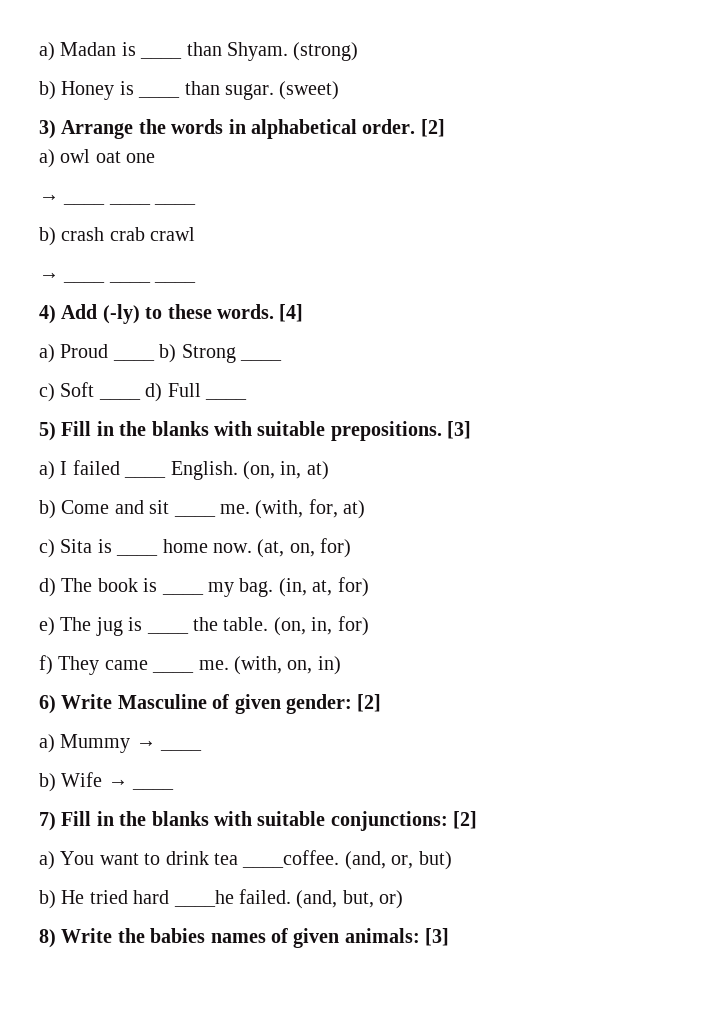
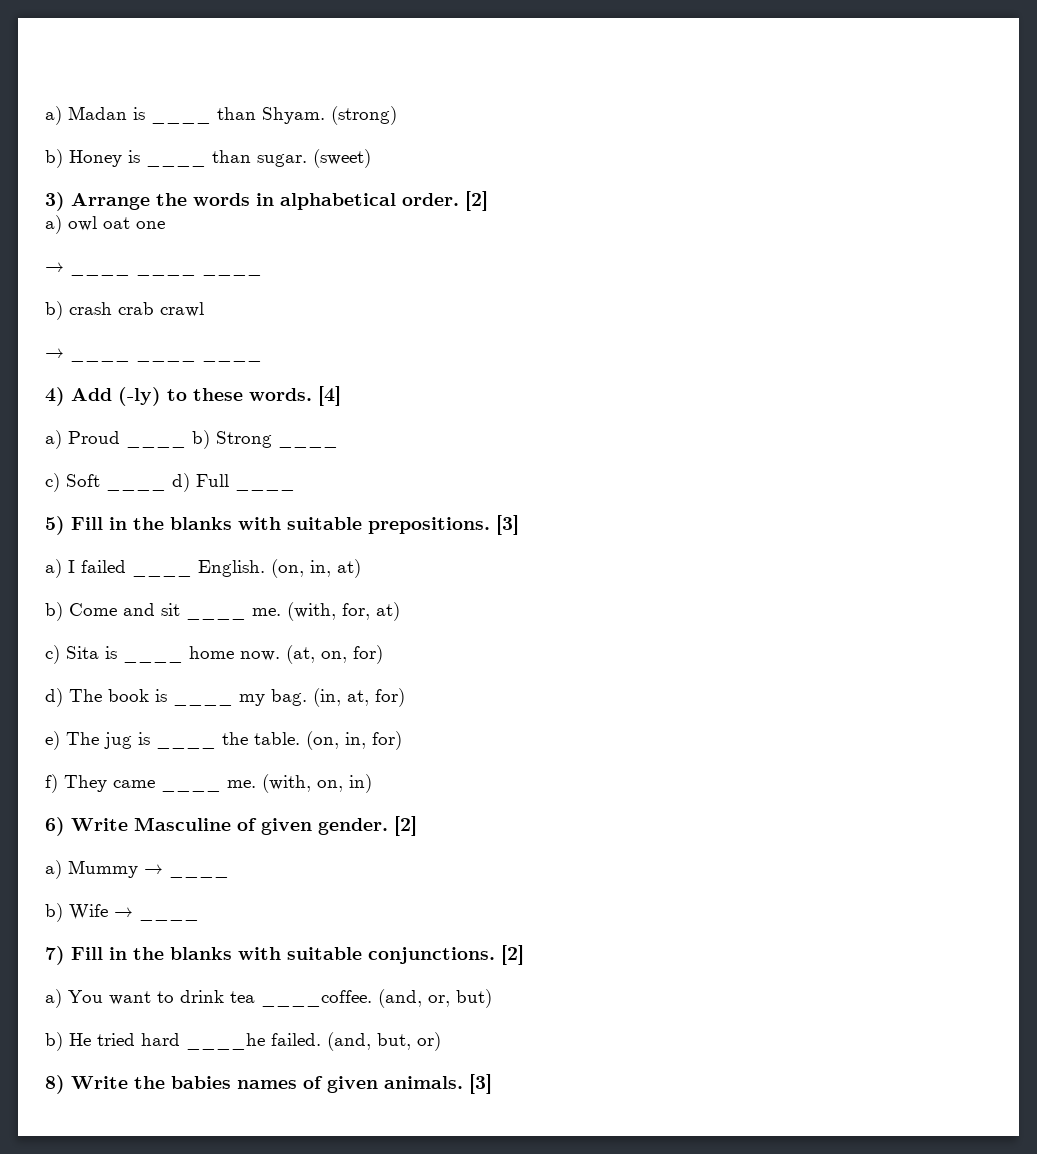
[286,694,352,714] gender: -> [318,818,388,835] gender.
[330,811,448,831] conjunctions: -> [368,947,495,964] conjunctions.
[344,928,420,943] animals: -> [384,1076,463,1089] animals.

